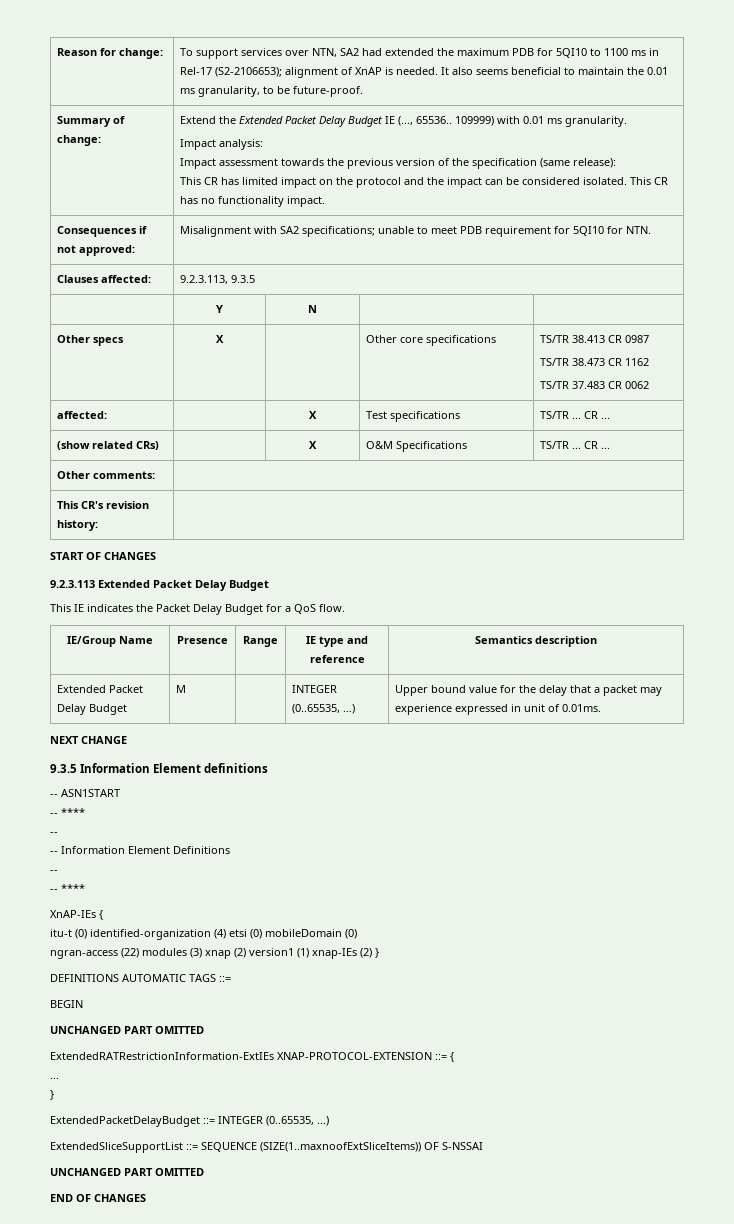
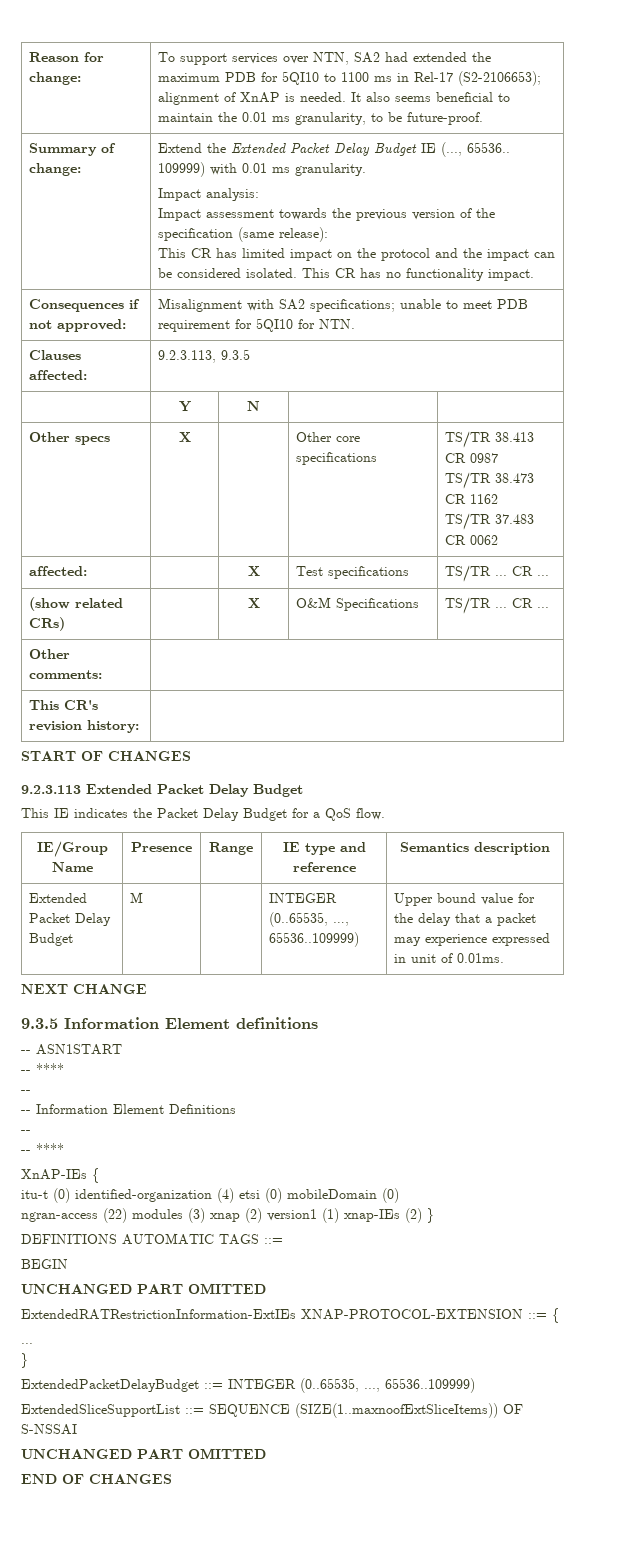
[343,704,356,714] …) -> [333,922,350,926] [269,932,360,947] …, 65536..109999)
[317,1116,329,1126] ...) -> [364,1378,475,1393] ..., 65536..109999)

